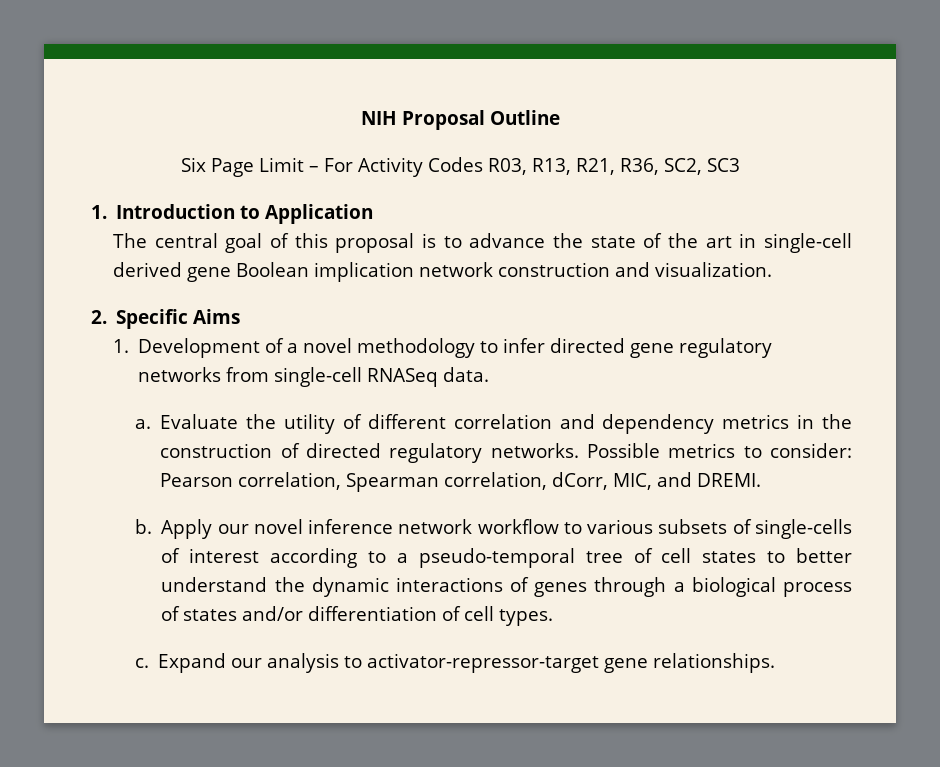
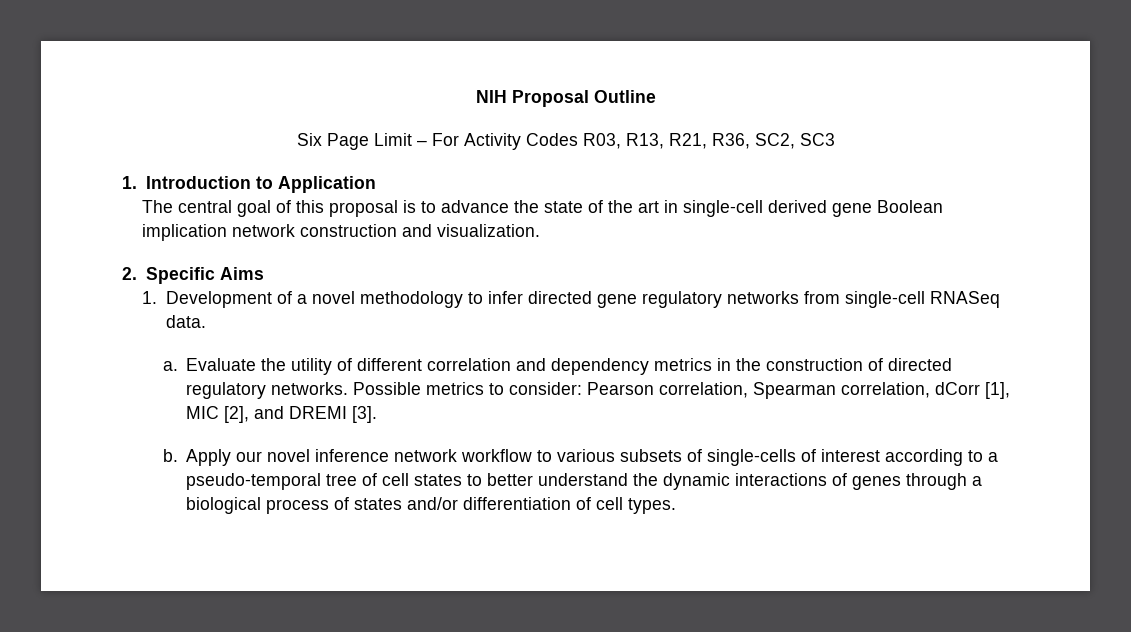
[552,472,762,490] dCorr, MIC, and DREMI. -> [935,382,1011,399] [186,406,378,423] dCorr [1], MIC [2], and DREMI [3].
[135,653,776,673] // c. Expand our analysis to activator-repressor-target gene relationships. -> (677, 506) none

